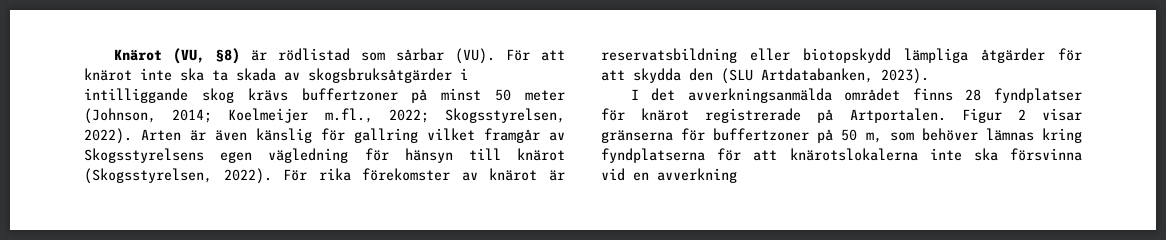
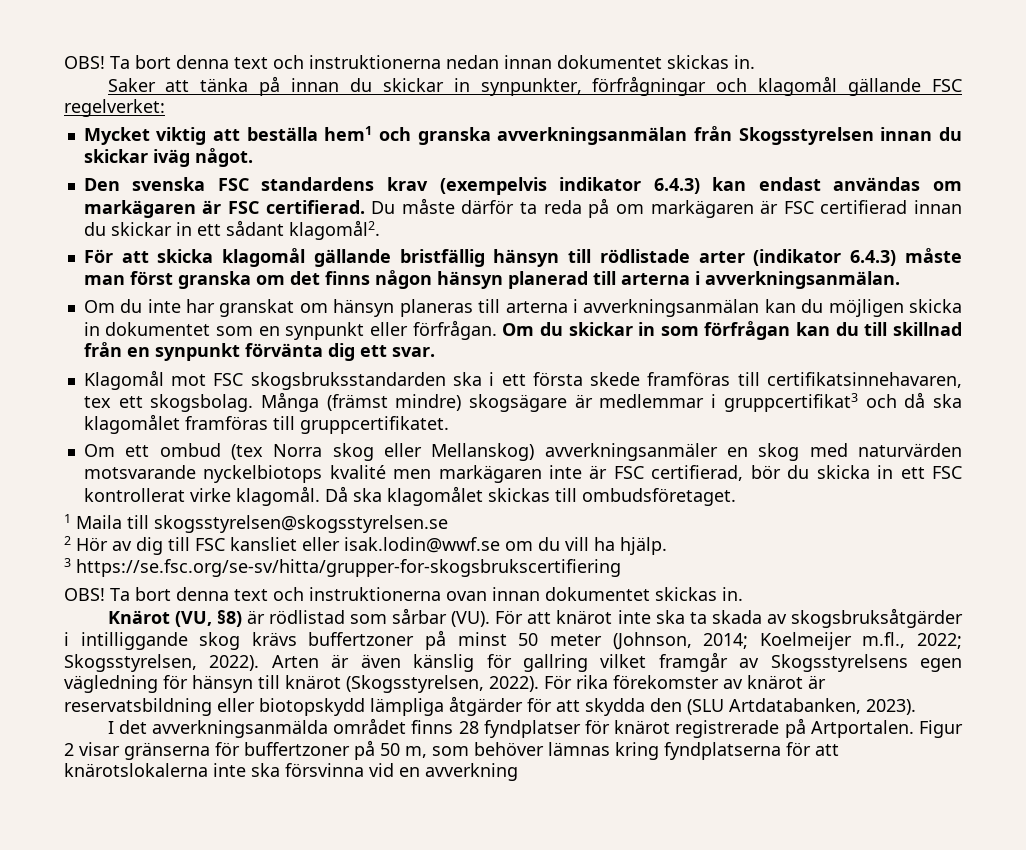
(113, 55) none -> [64,55,755,69] [107,76,962,96] [64,99,165,117] [83,126,962,145] [83,148,253,167] [83,177,963,195] [83,198,963,218] [83,220,380,240] [83,248,962,267] [83,270,900,289] [83,299,962,317] [83,320,963,340] [83,342,435,361] [83,370,962,390] [83,392,963,412] [83,414,449,434] [83,443,963,461] [83,465,963,483] [83,486,736,506] [64,514,448,533] [64,536,667,555] [64,558,621,577] [64,587,743,601] OBS! Ta bort denna text och instruktionerna nedan innan dokumentet skickas in. // Saker att tänka på innan du skickar in synpunkter, förfrågningar och klagomål gällande FSC regelverket: // Mycket viktig att beställa hem1 och granska avverkningsanmälan från Skogsstyrelsen innan du skickar iväg något. // Den svenska FSC standardens krav (exempelvis indikator 6.4.3) kan endast användas om markägaren är FSC certifierad. Du måste därför ta reda på om markägaren är FSC certifierad innan du skickar in ett sådant klagomål2. // För att skicka klagomål gällande bristfällig hänsyn till rödlistade arter (indikator 6.4.3) måste man först granska om det finns någon hänsyn planerad till arterna i avverkningsanmälan. // Om du inte har granskat om hänsyn planeras till arterna i avverkningsanmälan kan du möjligen skicka in dokumentet som en synpunkt eller förfrågan. Om du skickar in som förfrågan kan du till skillnad från en synpunkt förvänta dig ett svar. // Klagomål mot FSC skogsbruksstandarden ska i ett första skede framföras till certifikatsinnehavaren, tex ett skogsbolag. Många (främst mindre) skogsägare är medlemmar i gruppcertifikat3 och då ska klagomålet framföras till gruppcertifikatet. // Om ett ombud (tex Norra skog eller Mellanskog) avverkningsanmäler en skog med naturvärden motsvarande nyckelbiotops kvalité men markägaren inte är FSC certifierad, bör du skicka in ett FSC kontrollerat virke klagomål. Då ska klagomålet skickas till ombudsföretaget. // 1 Maila till skogsstyrelsen@skogsstyrelsen.se // 2 Hör av dig till FSC kansliet eller isak.lodin@wwf.se om du vill ha hjälp. // 3 https://se.fsc.org/se-sv/hitta/grupper-for-skogsbrukscertifiering // OBS! Ta bort denna text och instruktionerna ovan innan dokumentet skickas in. //

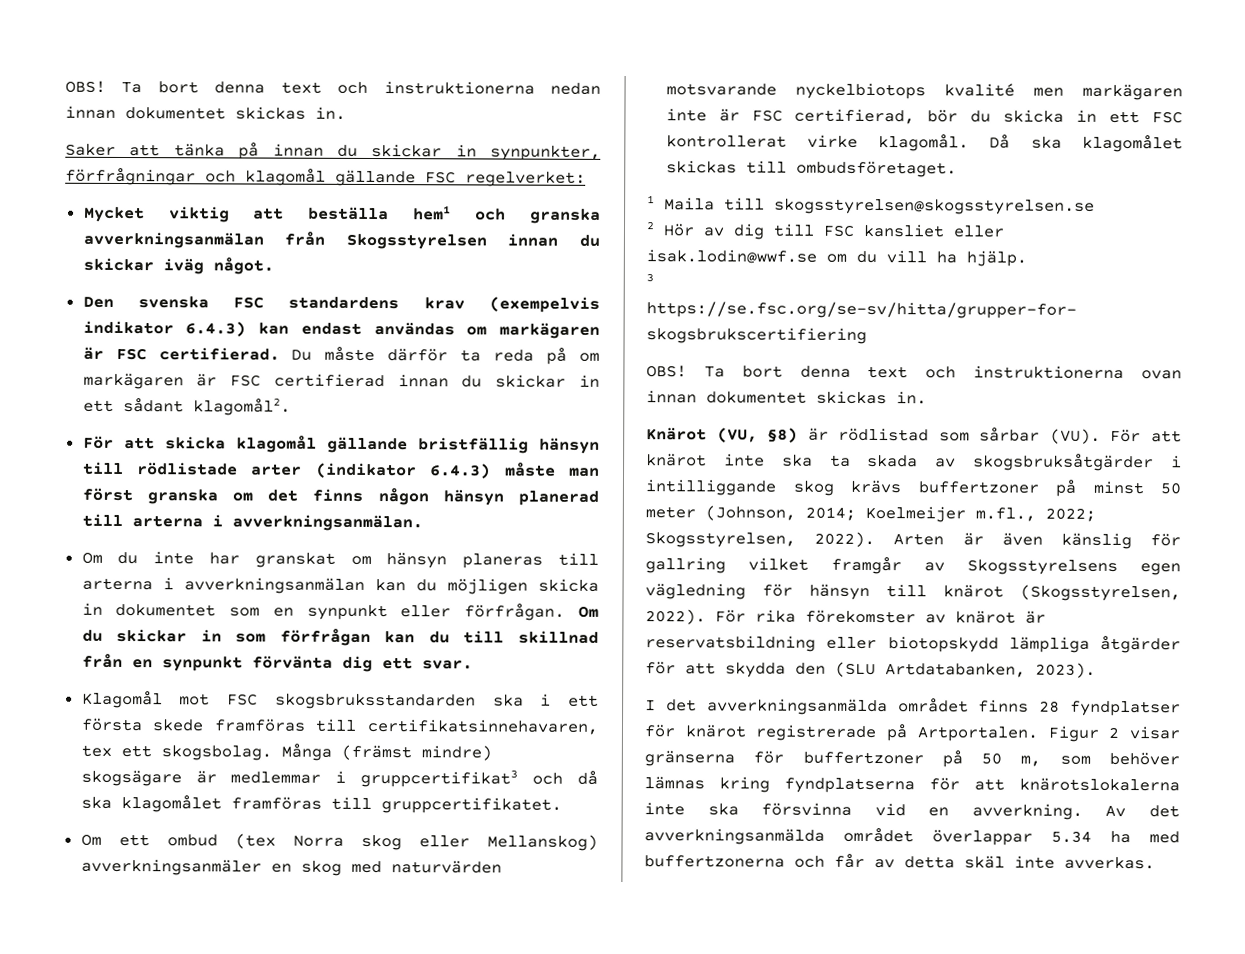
[425,763,518,781] avverkning -> [971,803,1180,820] [644,827,1180,846] [644,853,1155,870] avverkning. Av det avverkningsanmälda området överlappar 5.34 ha med buffertzonerna och får av detta skäl inte avverkas.

